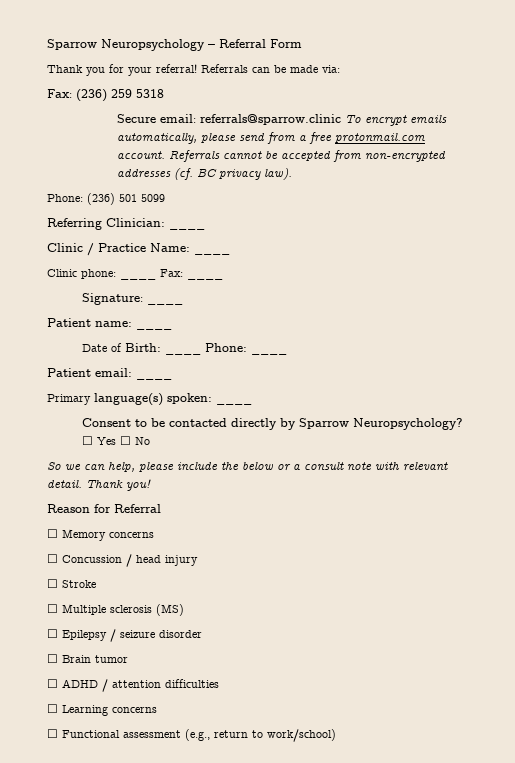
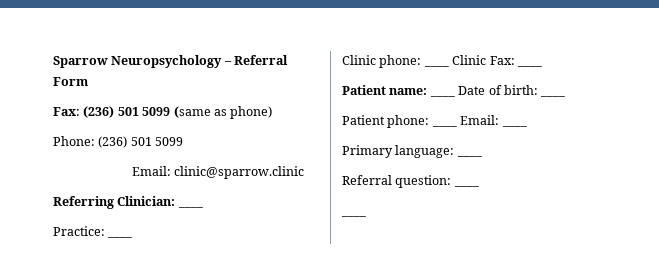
[47,64,340,76] [47,89,164,102] [117,114,448,126] [117,132,427,144] [117,150,447,162] [117,168,293,180] Thank you for your referral! Referrals can be made via: // Fax: (236) 259 5318 // Secure email: referrals@sparrow.clinic To encrypt emails automatically, please send from a free protonmail.com account. Referrals cannot be accepted from non-encrypted addresses (cf. BC privacy law). -> [53,106,273,119] Fax: (236) 501 5099 (same as phone)
(165, 198) none -> [131,166,304,179] // Email: clinic@sparrow.clinic
[47,243,190,256] Clinic / Practice Name: -> [53,226,105,236] Practice:
(156, 278) none -> [452,55,487,65] Clinic
[82,293,184,305] // Signature: ____ -> (542, 66) none
(172, 328) // -> (455, 96) none
[125,343,162,352] [165,352,202,355] [205,343,248,352] [251,352,288,355] [47,368,132,377] Birth: ____ Phone: ____ // Patient email: -> [503,85,538,95] [540,95,566,97] [342,115,457,128] [460,115,500,125] birth: ____ // Patient phone: ____ Email:
[94,393,252,406] [82,418,464,430] [82,436,151,445] [47,461,448,472] [47,479,151,491] [47,504,161,513] [47,529,154,541] [47,554,198,567] [47,579,96,588] [47,604,184,616] [47,629,202,642] [47,654,128,663] [47,679,219,692] [47,704,157,716] [47,729,336,742] language(s) spoken: ____ // Consent to be contacted directly by Sparrow Neuropsychology? ☐ Yes ☐ No // So we can help, please include the below or a consult note with relevant detail. Thank you! // Reason for Referral // ☐ Memory concerns // ☐ Concussion / head injury // ☐ Stroke // ☐ Multiple sclerosis (MS) // ☐ Epilepsy / seizure disorder // ☐ Brain tumor // ☐ ADHD / attention difficulties // ☐ Learning concerns // ☐ Functional assessment (e.g., return to work/school) -> [395,145,482,158] [342,175,479,188] [341,215,366,217] language: ____ // Referral question: ____ // ____

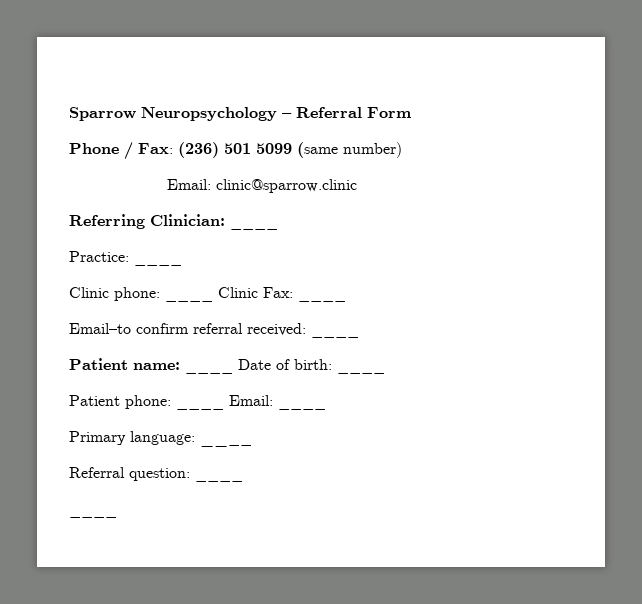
(88, 81) none -> [69,142,133,160] Phone /
[213,106,273,119] [53,136,184,148] as phone) // Phone: (236) 501 5099 -> [343,142,402,158] number)
(542, 66) none -> [69,323,359,338] // Email–to confirm referral received: ____

